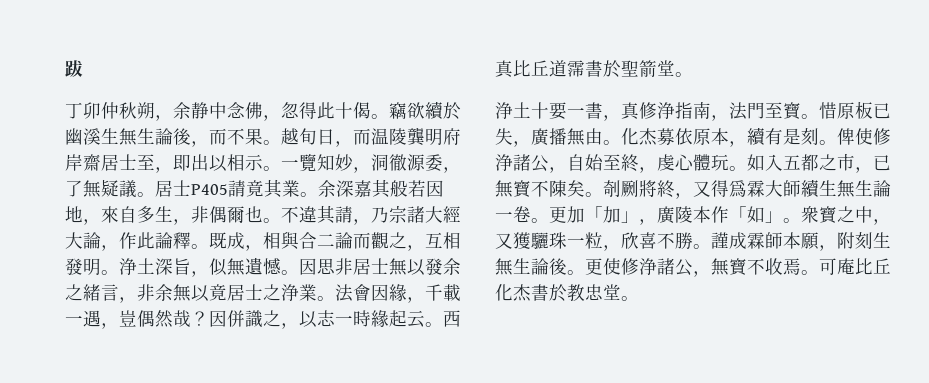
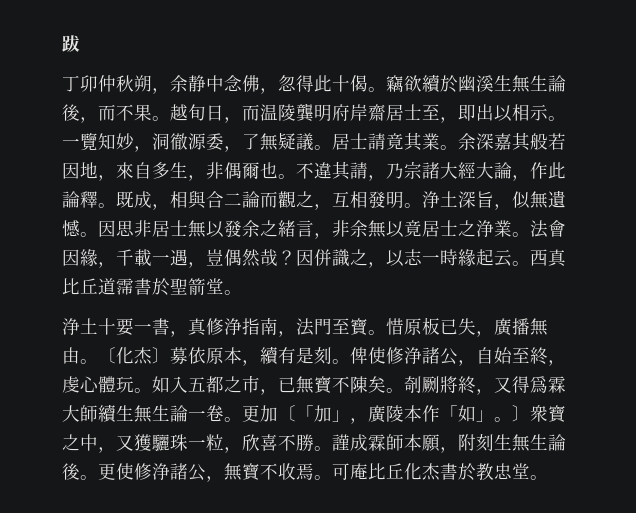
[191,184,228,195] P405 -> (368, 141) none
[621,128,657,146] 化杰 -> [98,347,170,365] 〔化杰〕
(585, 214) none -> [278,405,296,422] 〔
(801, 220) none -> [512,405,530,422] 〕

